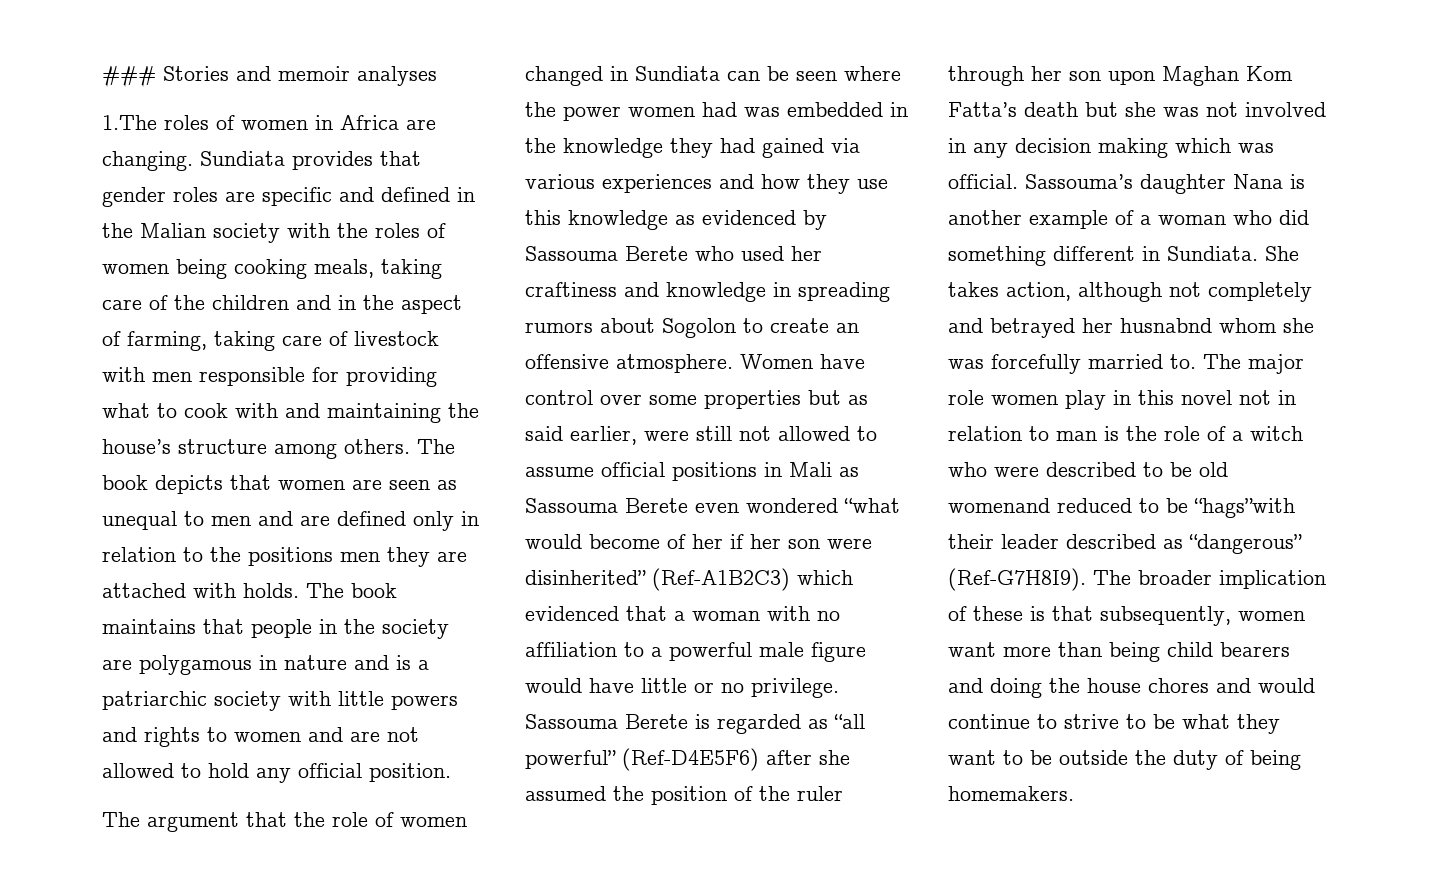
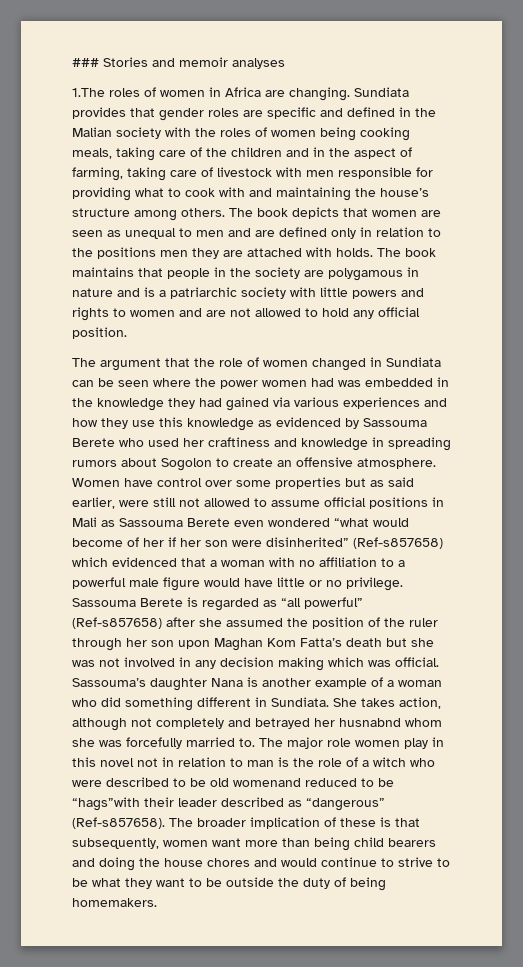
[652,568,790,591] (Ref-A1B2C3) -> [353,537,443,549] (Ref-s857658)
[622,748,759,771] (Ref-D4E5F6) -> [72,617,162,629] (Ref-s857658)
[948,568,1086,591] (Ref-G7H8I9). -> [72,817,165,829] (Ref-s857658).

